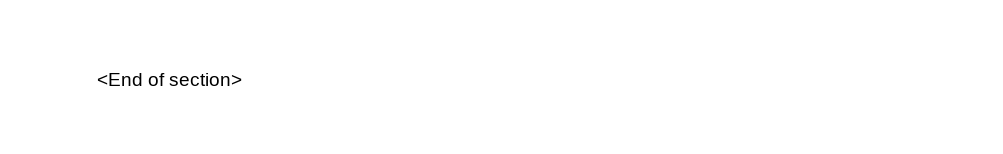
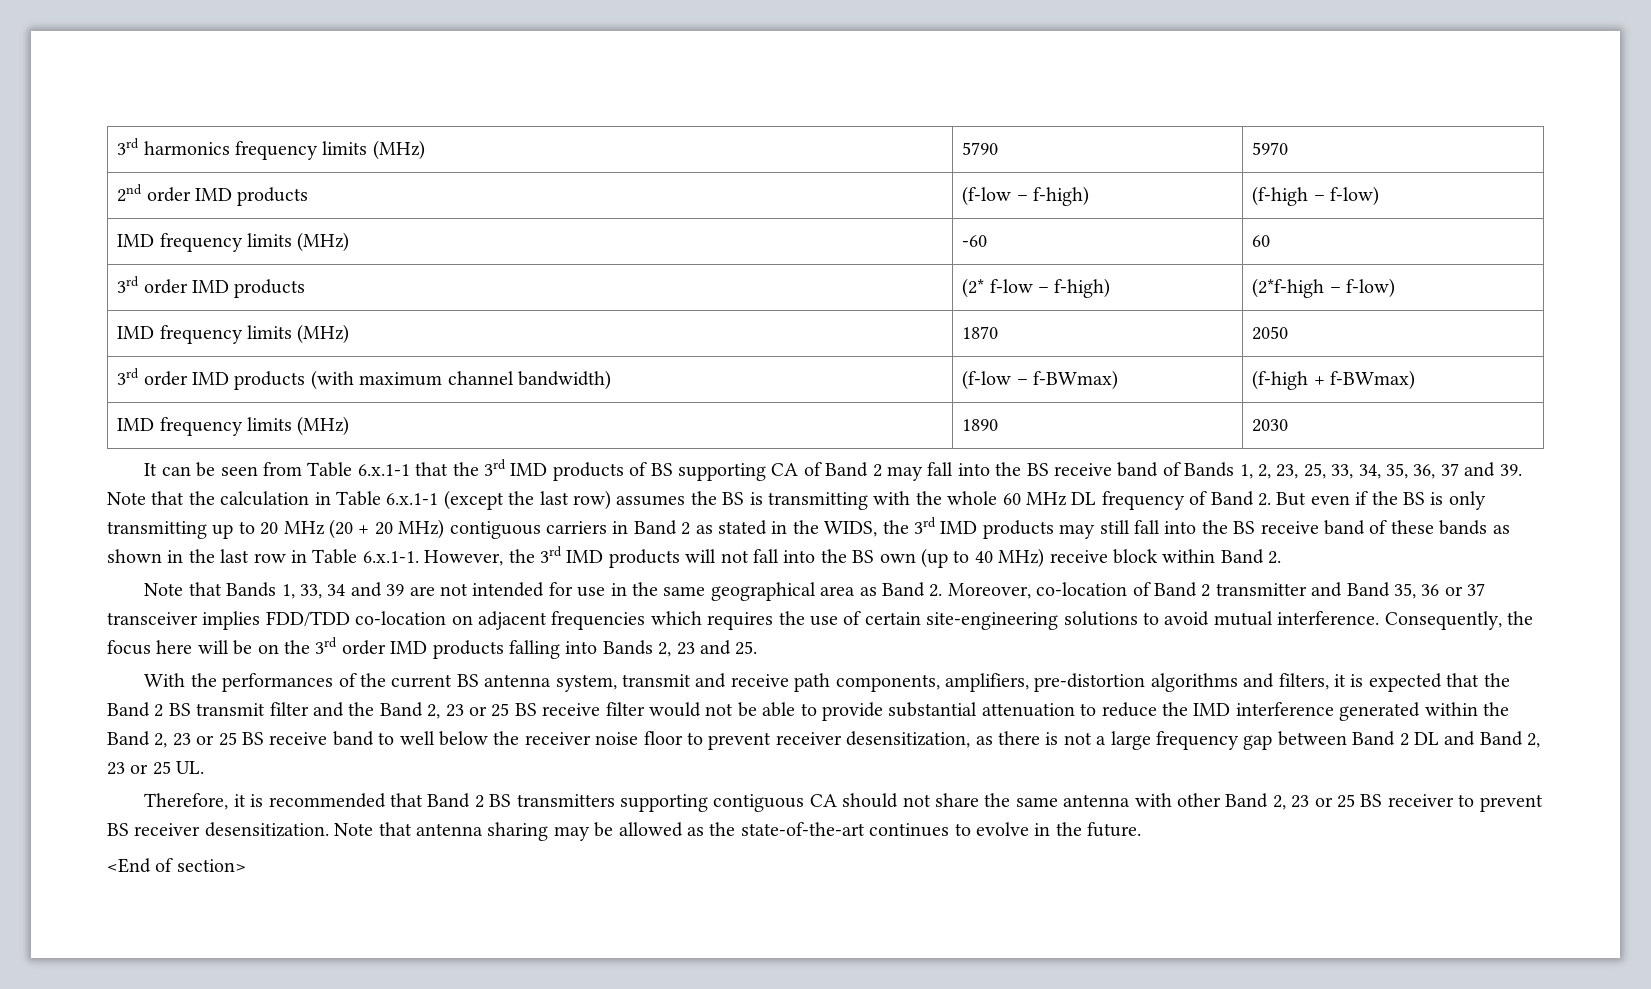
(97, 79) none -> [117,138,425,160] [962,142,999,155] [1252,142,1289,155] [117,184,309,206] [962,186,1089,206] [1252,186,1379,206] [117,232,350,252] [962,235,988,247] [1252,235,1271,247] [117,276,306,298] [962,278,1111,298] [1252,278,1395,298] [117,324,350,344] [962,326,999,339] [1252,326,1289,340] [117,368,611,390] [962,370,1118,390] [1252,370,1415,390] [117,416,350,436] [962,419,999,431] [1252,419,1289,432] [144,459,1522,481] [107,490,1486,510] [107,517,1510,539] [107,546,1282,568] [144,582,1486,601] [107,611,1534,630] [107,637,758,659] [144,673,1510,692] [107,702,1509,721] [107,731,1541,750] [107,761,205,775] [144,793,1543,812] [107,822,1142,841] 3rd harmonics frequency limits (MHz) | 5790 | 5970 // 2nd order IMD products | (f-low – f-high) | (f-high – f-low) // IMD frequency limits (MHz) | -60 | 60 // 3rd order IMD products | (2* f-low – f-high) | (2*f-high – f-low) // IMD frequency limits (MHz) | 1870 | 2050 // 3rd order IMD products (with maximum channel bandwidth) | (f-low – f-BWmax) | (f-high + f-BWmax) // IMD frequency limits (MHz) | 1890 | 2030 // It can be seen from Table 6.x.1-1 that the 3rd IMD products of BS supporting CA of Band 2 may fall into the BS receive band of Bands 1, 2, 23, 25, 33, 34, 35, 36, 37 and 39. Note that the calculation in Table 6.x.1-1 (except the last row) assumes the BS is transmitting with the whole 60 MHz DL frequency of Band 2. But even if the BS is only transmitting up to 20 MHz (20 + 20 MHz) contiguous carriers in Band 2 as stated in the WIDS, the 3rd IMD products may still fall into the BS receive band of these bands as shown in the last row in Table 6.x.1-1. However, the 3rd IMD products will not fall into the BS own (up to 40 MHz) receive block within Band 2. // Note that Bands 1, 33, 34 and 39 are not intended for use in the same geographical area as Band 2. Moreover, co-location of Band 2 transmitter and Band 35, 36 or 37 transceiver implies FDD/TDD co-location on adjacent frequencies which requires the use of certain site-engineering solutions to avoid mutual interference. Consequently, the focus here will be on the 3rd order IMD products falling into Bands 2, 23 and 25. // With the performances of the current BS antenna system, transmit and receive path components, amplifiers, pre-distortion algorithms and filters, it is expected that the Band 2 BS transmit filter and the Band 2, 23 or 25 BS receive filter would not be able to provide substantial attenuation to reduce the IMD interference generated within the Band 2, 23 or 25 BS receive band to well below the receiver noise floor to prevent receiver desensitization, as there is not a large frequency gap between Band 2 DL and Band 2, 23 or 25 UL. // Therefore, it is recommended that Band 2 BS transmitters supporting contiguous CA should not share the same antenna with other Band 2, 23 or 25 BS receiver to prevent BS receiver desensitization. Note that antenna sharing may be allowed as the state-of-the-art continues to evolve in the future. //

